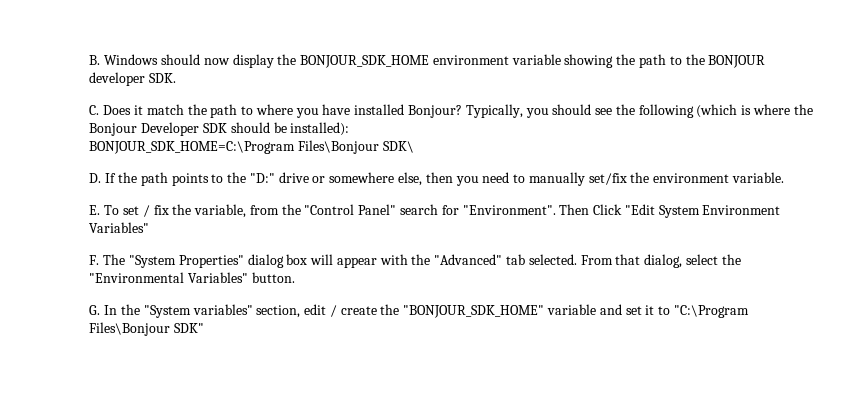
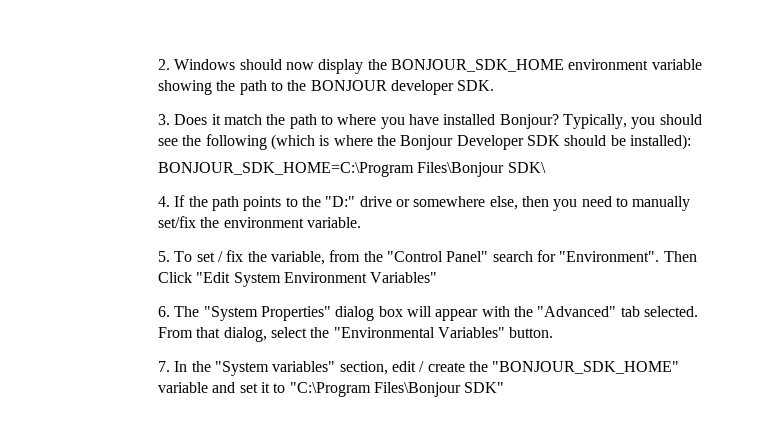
[89,55,101,65] B. -> [158,59,171,70] 2.
[89,105,100,115] C. -> [158,114,171,125] 3.
[89,173,102,183] D. -> [158,196,171,207] 4.
[89,205,101,215] E. -> [158,251,171,262] 5.
[89,255,100,265] F. -> [158,306,171,317] 6.
[89,305,101,315] G. -> [158,361,171,372] 7.

